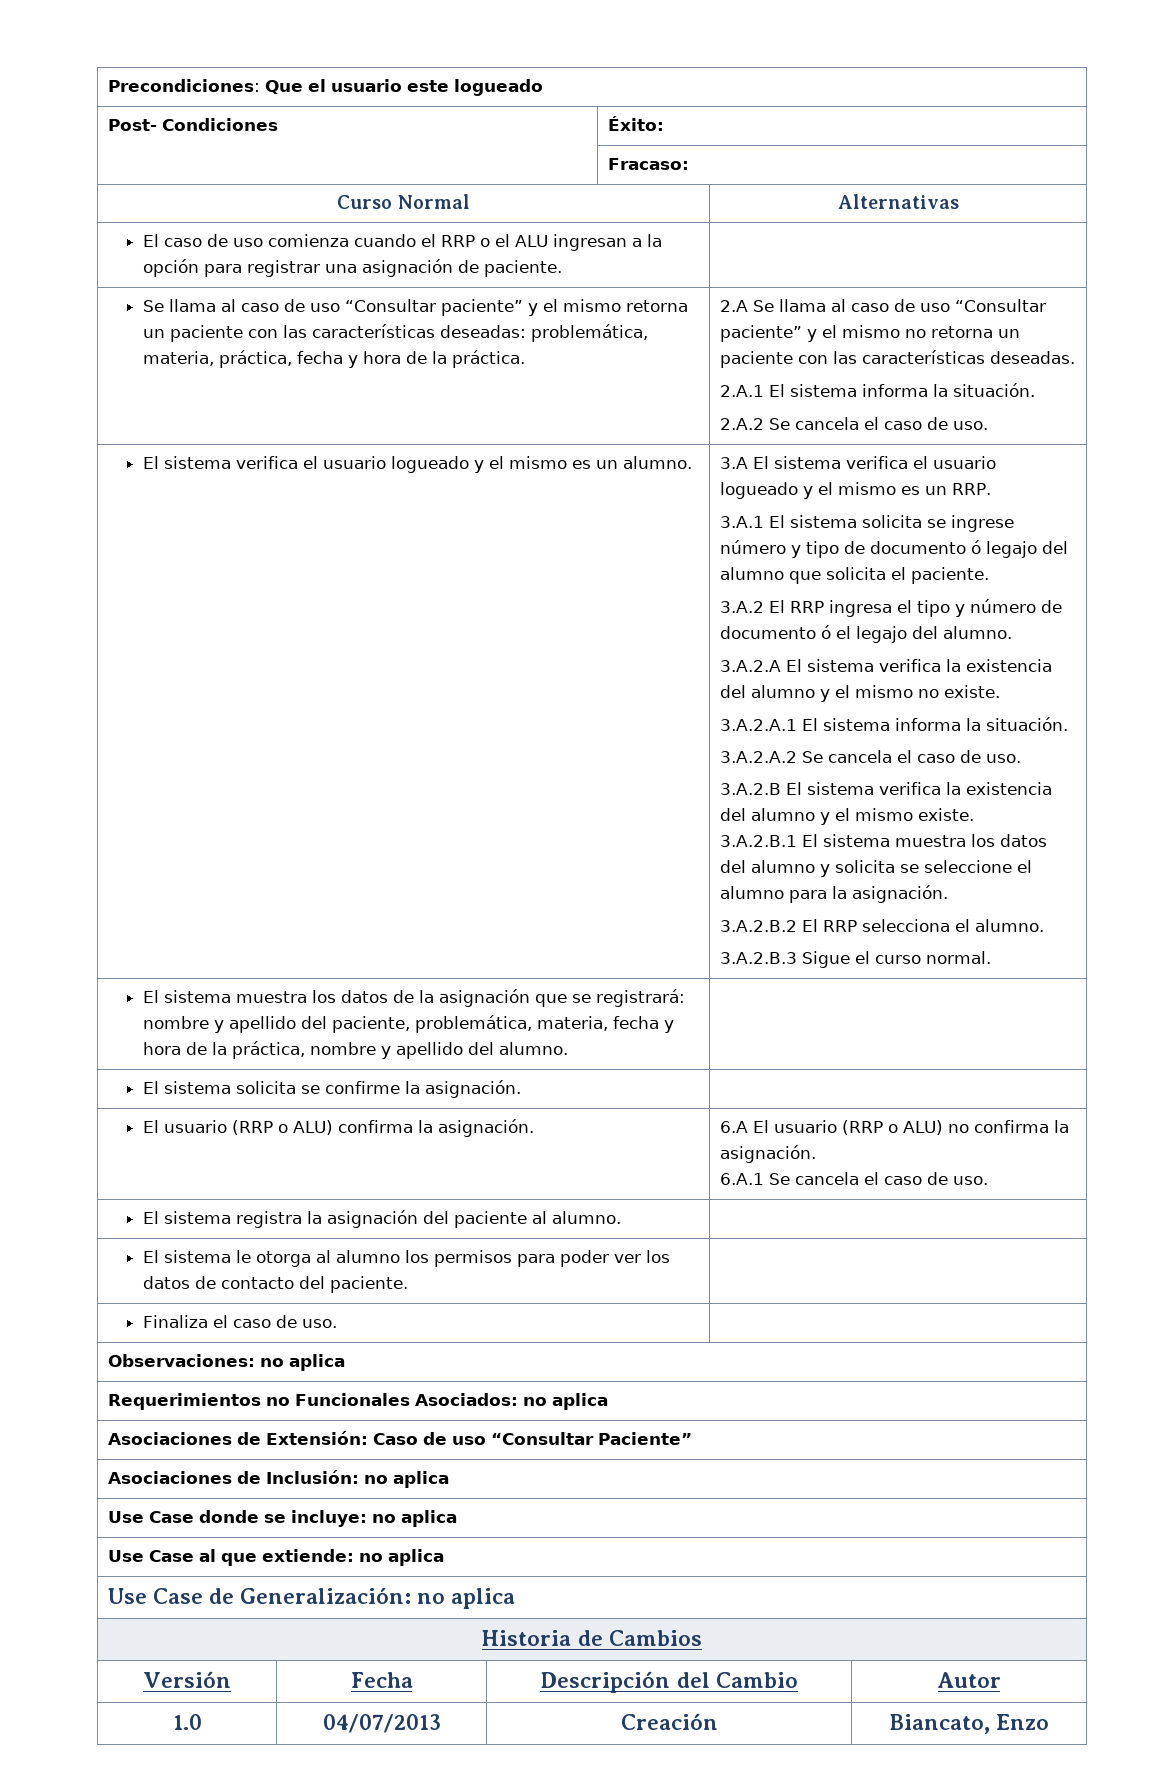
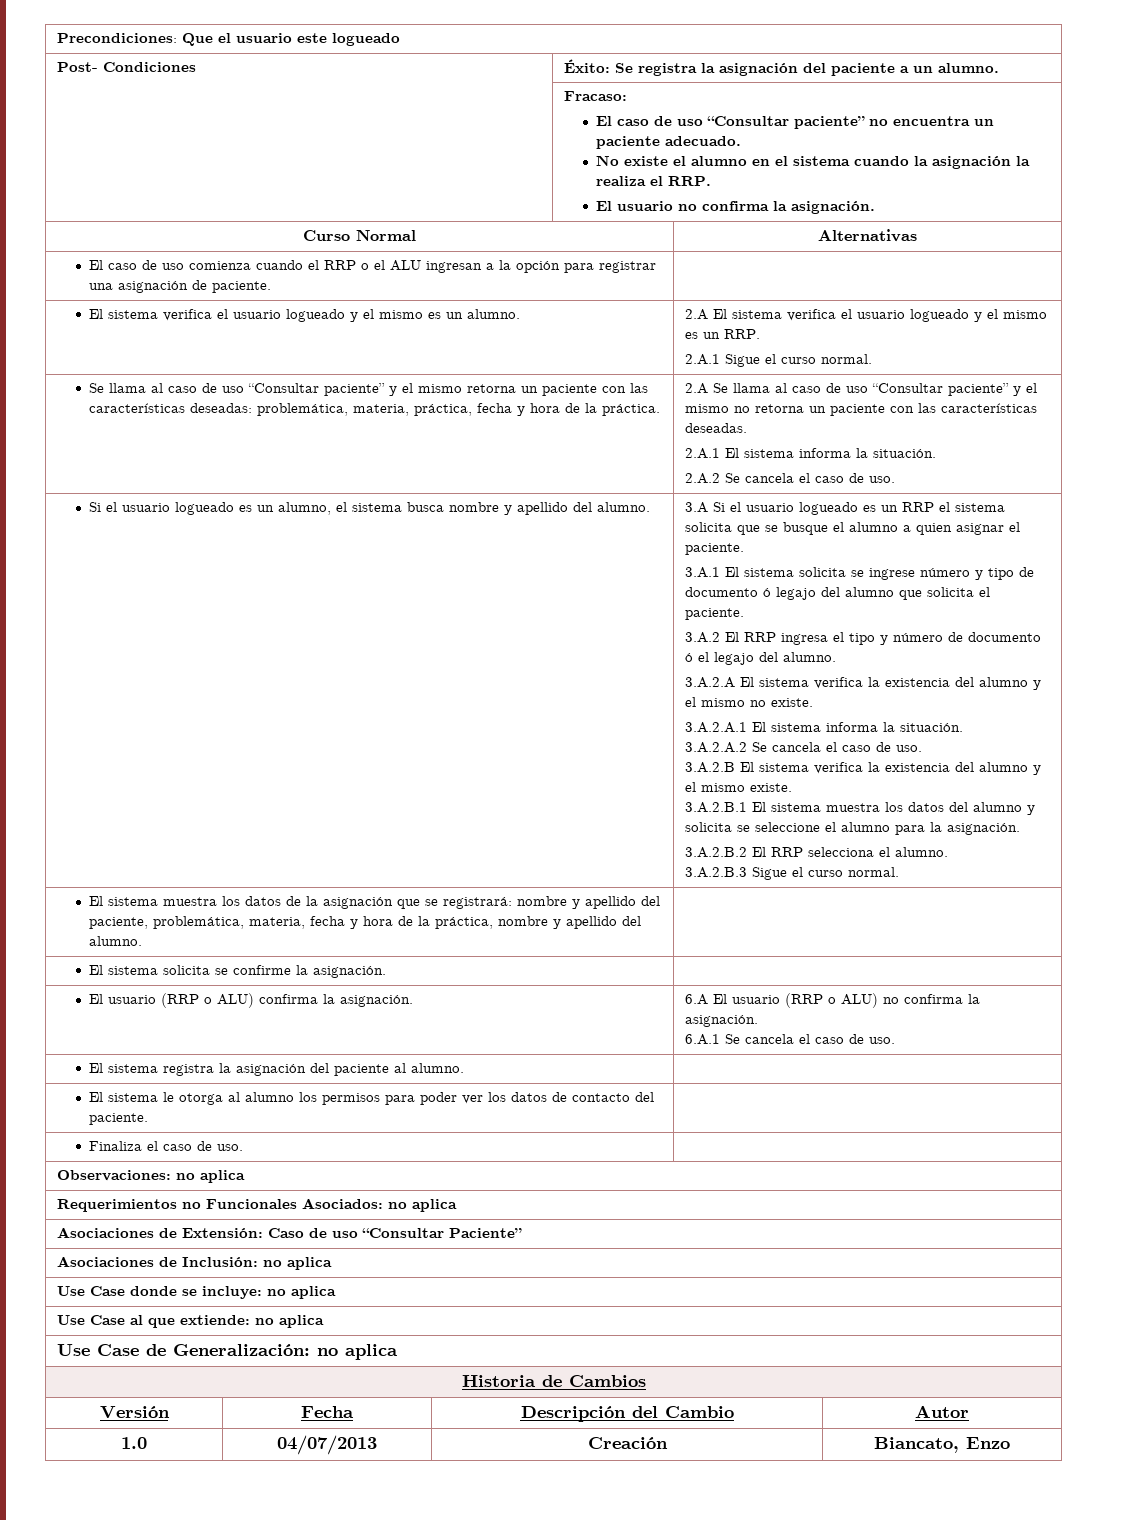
[607,158,689,170] // | Fracaso: -> [614,63,999,76] [563,91,627,101] [596,116,995,129] [596,136,742,149] [596,155,1031,169] [596,176,712,186] [596,201,876,214] Se registra la asignación del paciente a un alumno. // | Fracaso: // El caso de uso “Consultar paciente” no encuentra un paciente adecuado. // No existe el alumno en el sistema cuando la asignación la realiza el RRP. // El usuario no confirma la asignación.
(562, 268) none -> [89,309,521,322] [684,309,1047,322] [684,329,760,339] [684,354,872,367] // El sistema verifica el usuario logueado y el mismo es un alumno. | 2.A El sistema verifica el usuario logueado y el mismo es un RRP. // 2.A.1 Sigue el curso normal.
[142,456,692,473] [719,456,996,469] [719,482,991,499] El sistema verifica el usuario logueado y el mismo es un alumno. | 3.A El sistema verifica el usuario logueado y el mismo es un RRP. -> [89,502,651,515] [684,502,1005,515] [684,522,1020,535] [684,543,744,555] Si el usuario logueado es un alumno, el sistema busca nombre y apellido del alumno. | 3.A Si el usuario logueado es un RRP el sistema solicita que se busque el alumno a quien asignar el paciente.

